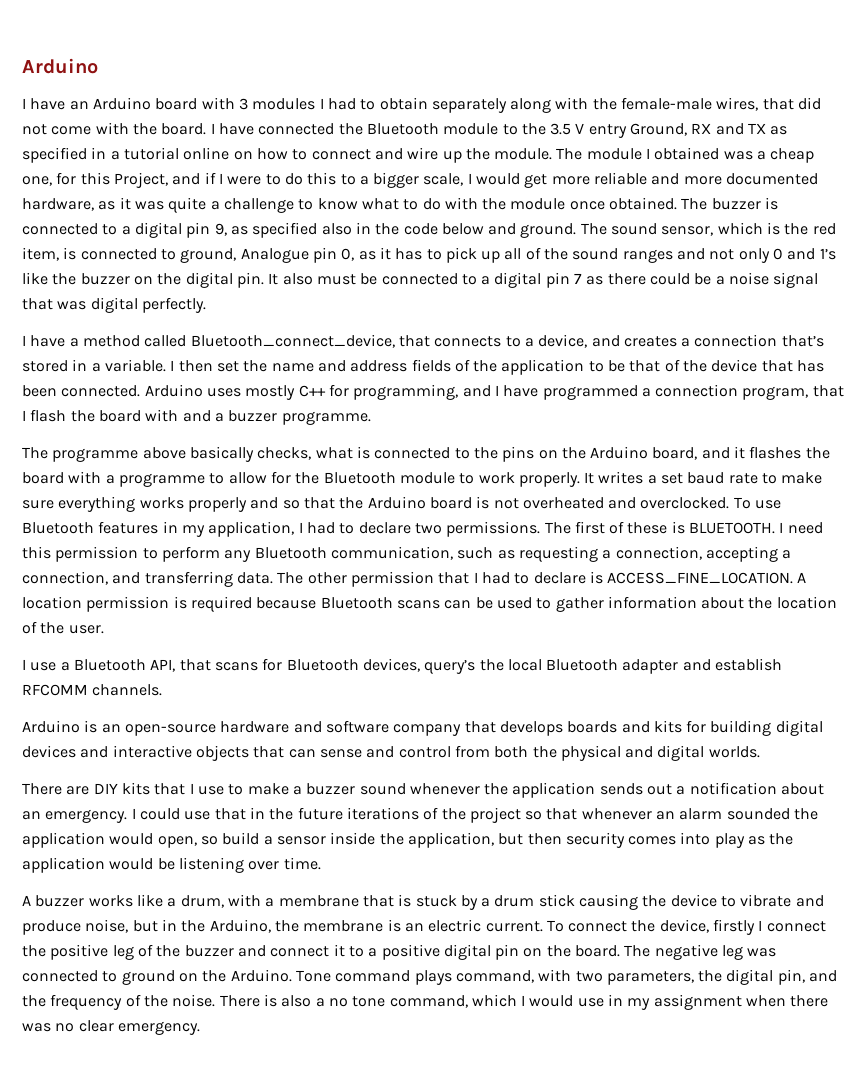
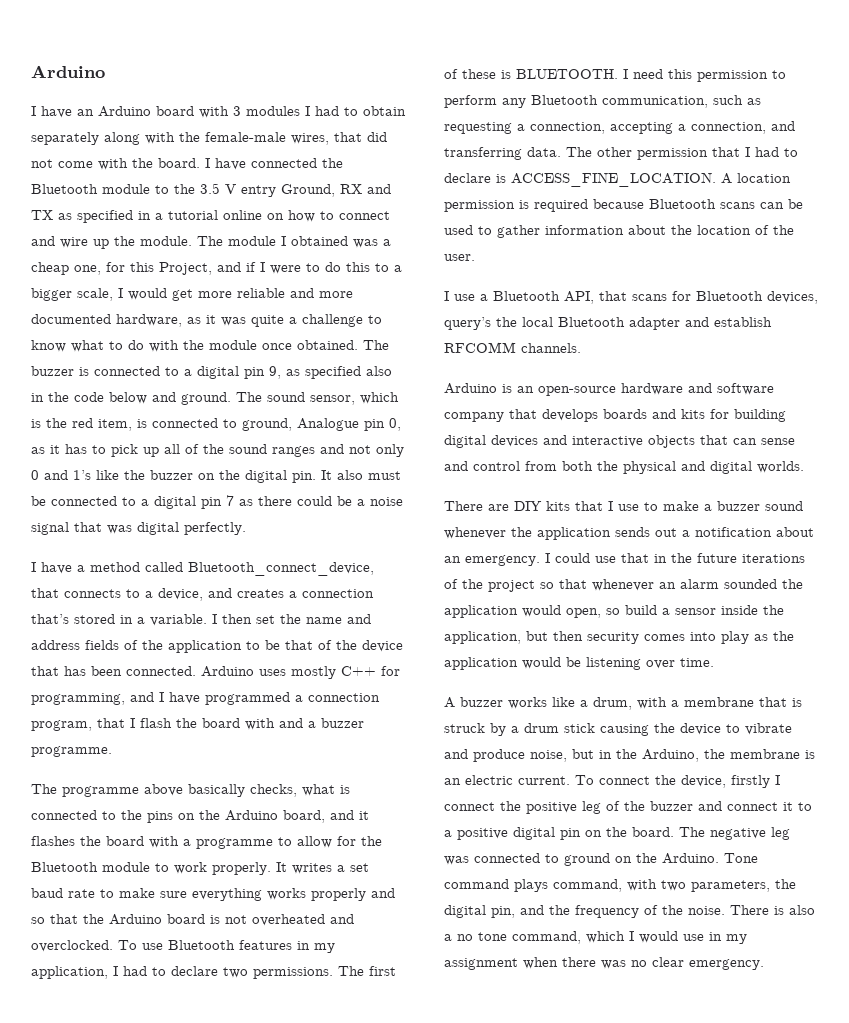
[415,895,457,907] stuck -> [444,723,485,733] struck

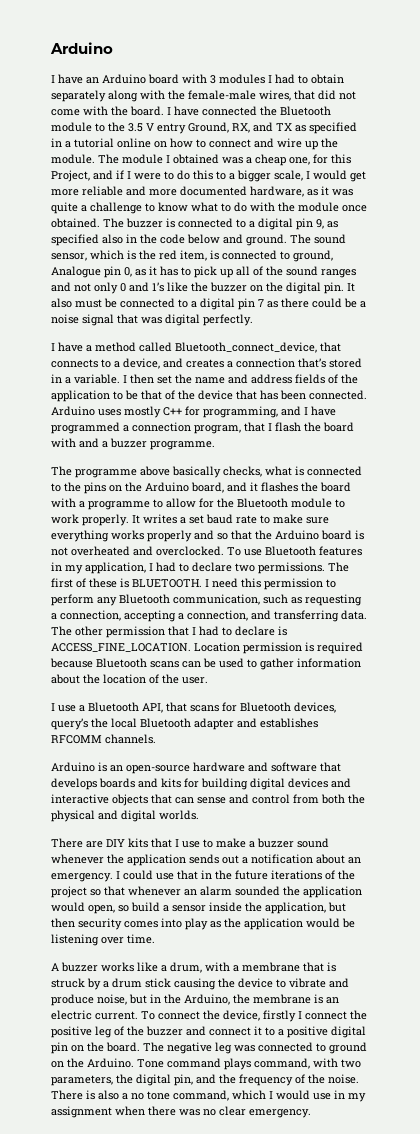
[340,184,362,194] RX -> [232,123,250,133] RX,
[721,173,791,184] A location -> [194,642,240,652] Location
[714,317,772,327] establish -> [260,718,318,728] establishes
[444,412,504,422] company -> (317, 767) none

